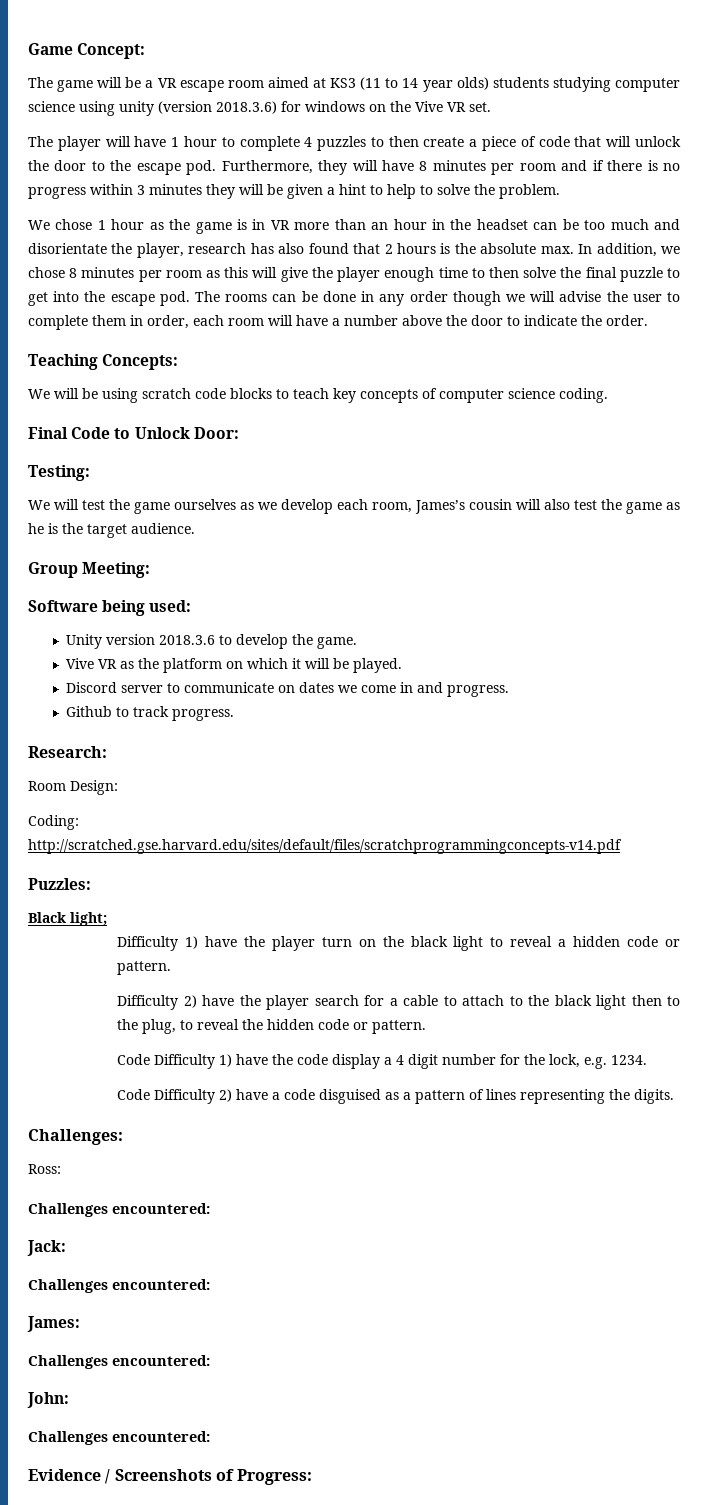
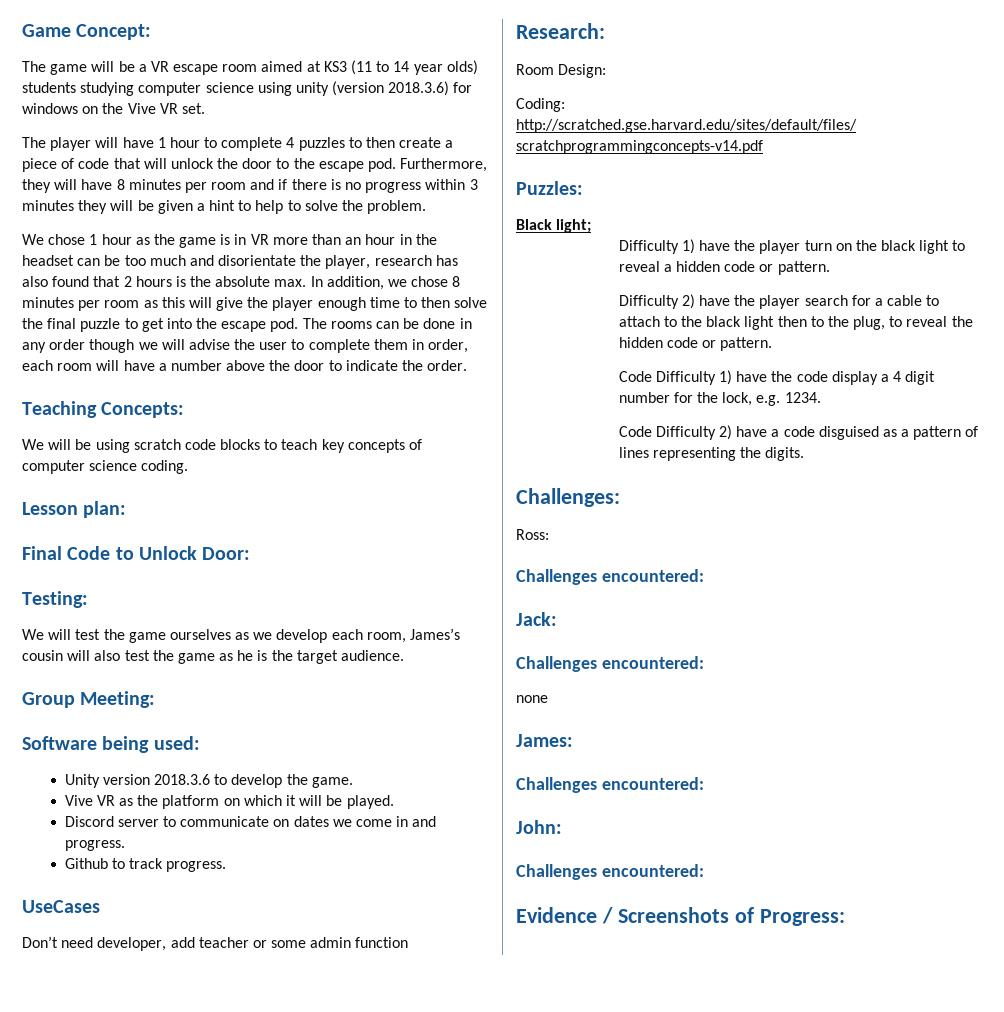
(608, 395) none -> [22,501,127,518] // Lesson plan:
(234, 715) none -> [22,900,100,913] [22,936,409,951] // UseCases // Don’t need developer, add teacher or some admin function
(210, 1284) none -> [516,695,548,703] // none

